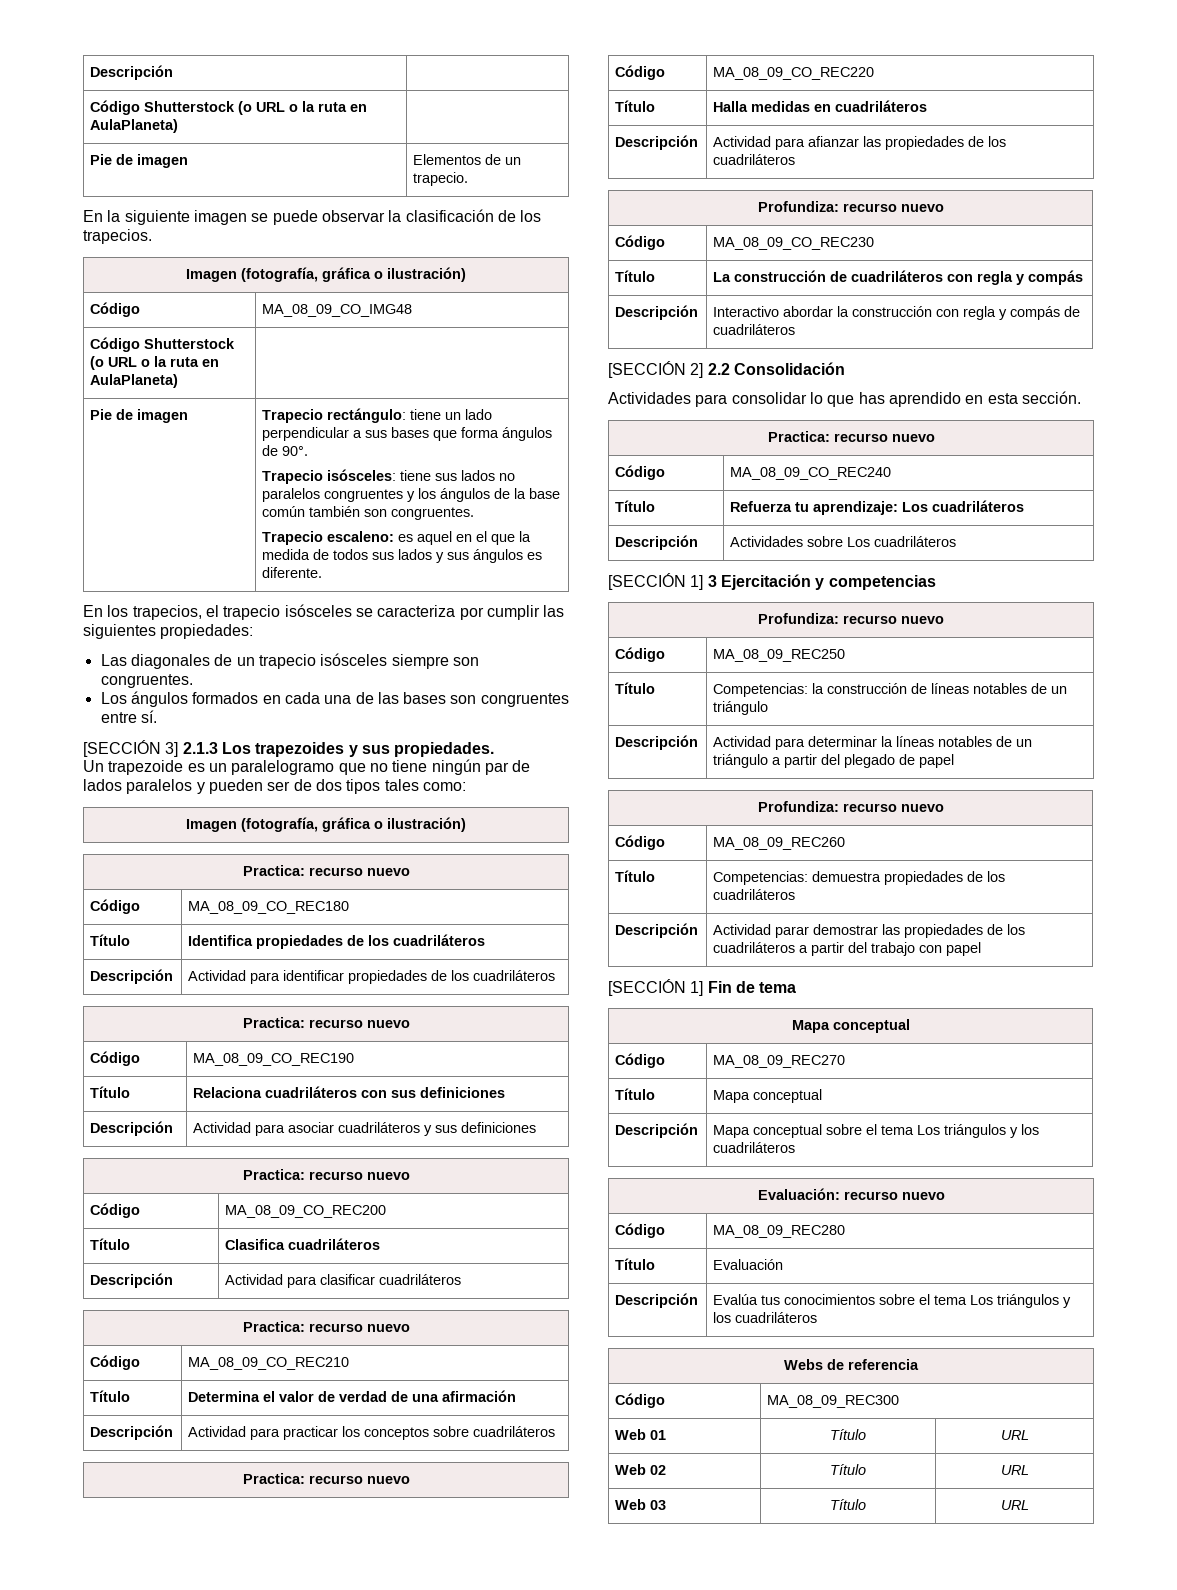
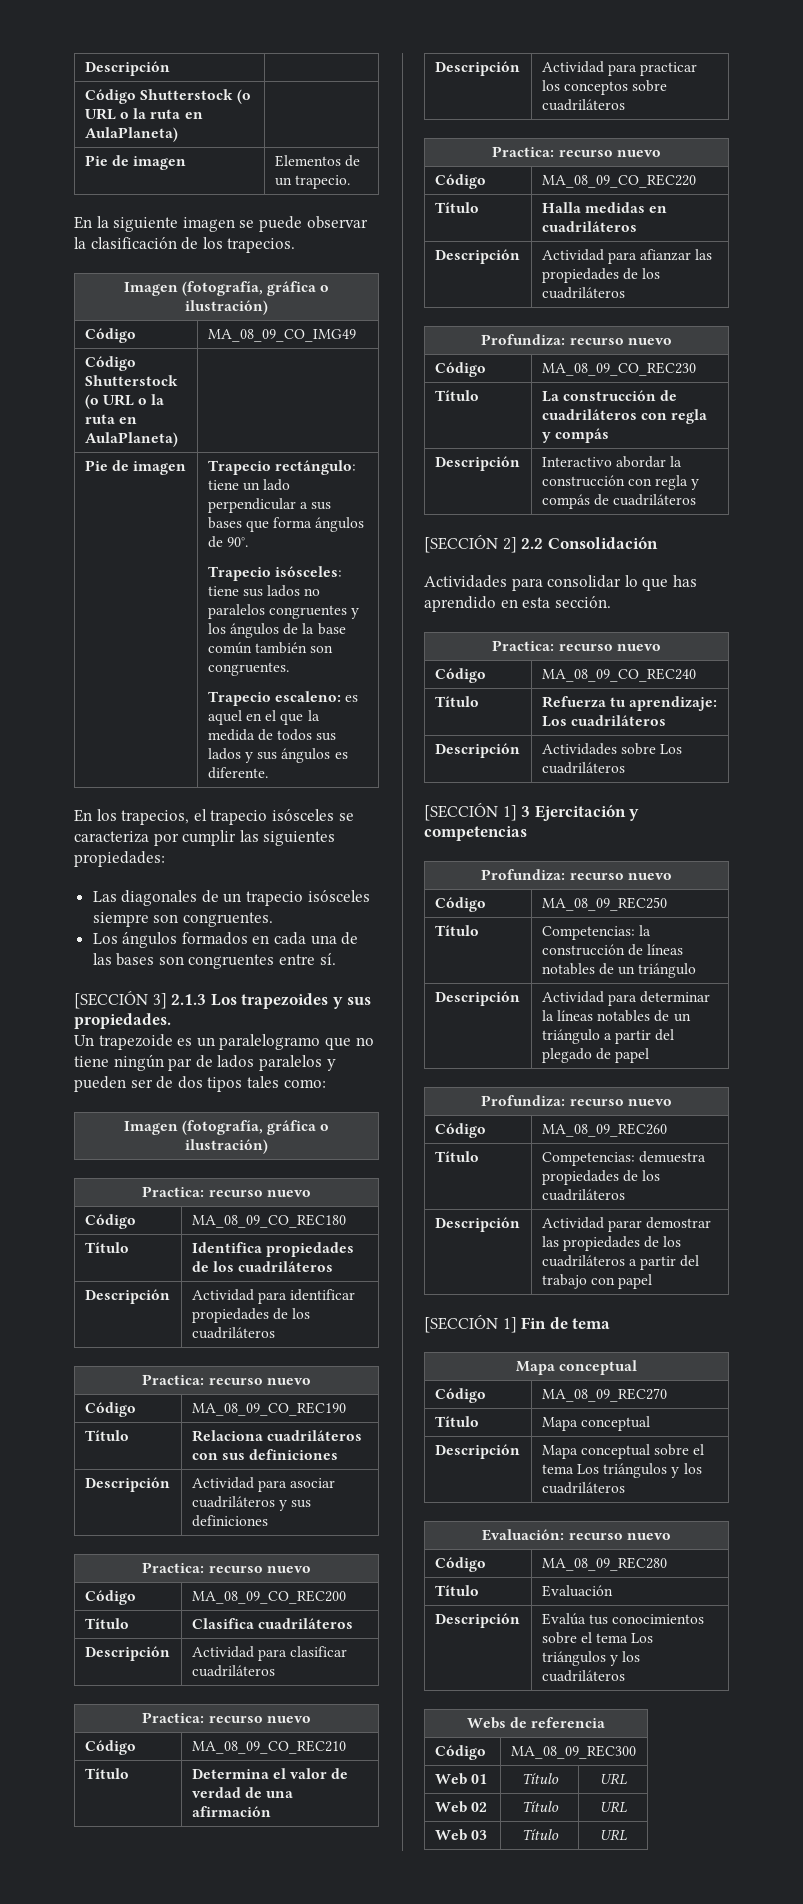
[262,304,413,317] MA_08_09_CO_IMG48 -> [207,329,356,342] MA_08_09_CO_IMG49

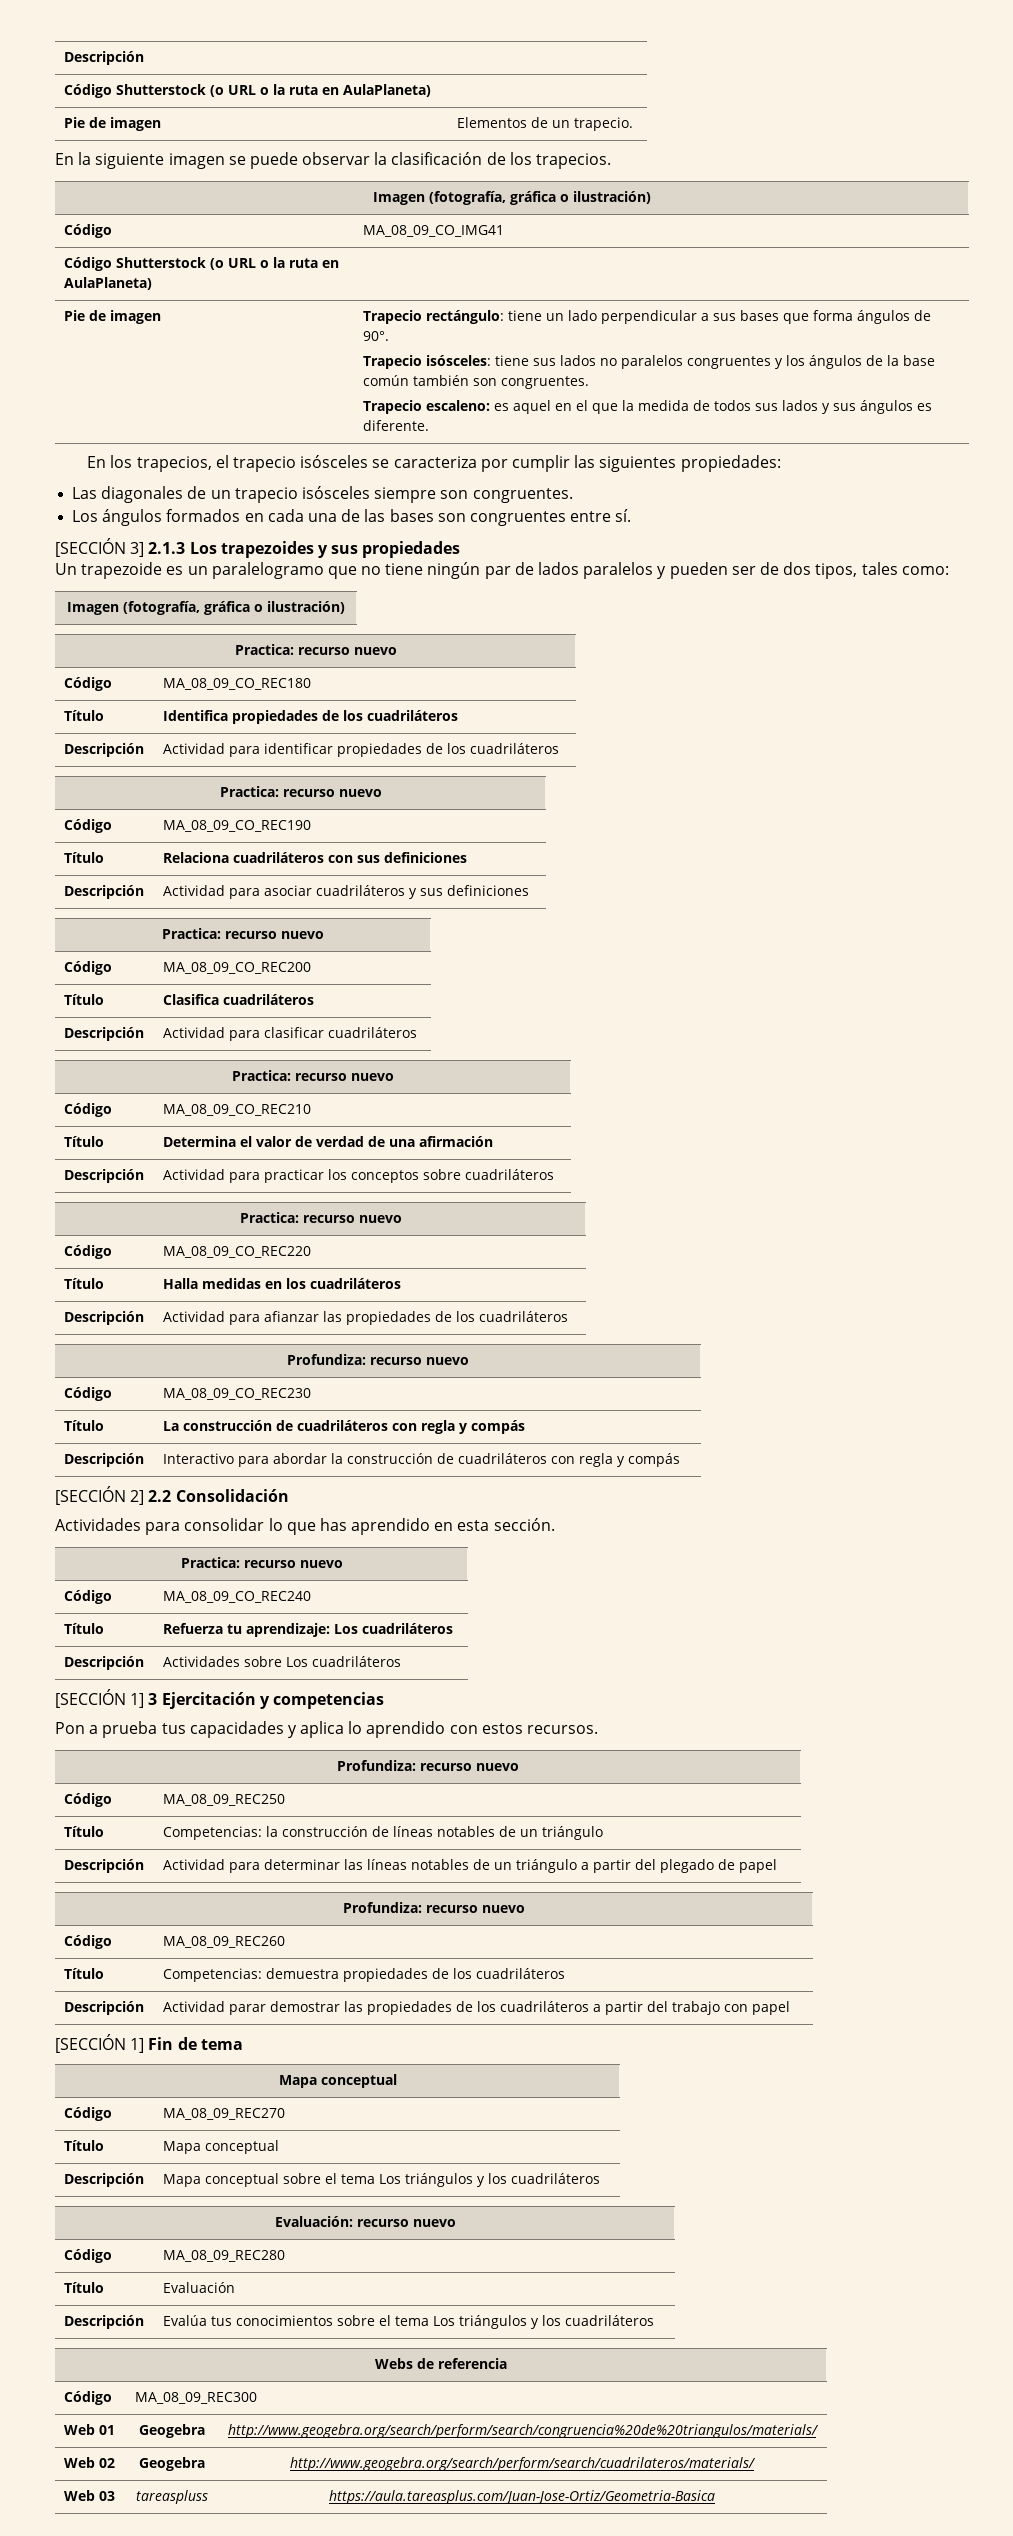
[207,329,356,342] MA_08_09_CO_IMG49 -> [363,225,505,237] MA_08_09_CO_IMG41
[74,1013,171,1029] propiedades. -> [362,541,461,558] propiedades
[207,1077,243,1092] tipos -> [815,563,858,579] tipos,
(668, 209) none -> [286,1278,307,1289] los
(612, 462) none -> [238,1456,270,1467] para
[627,475,700,490] [541,494,697,509] con regla y compás de cuadriláteros -> [437,1453,681,1467] de cuadriláteros con regla y compás
(527, 833) none -> [55,1721,599,1738] // Pon a prueba tus capacidades y aplica lo aprendido con estos recursos.
[541,1010,554,1021] la -> [344,1859,364,1870] las
[521,1773,559,1784] [599,1773,627,1785] Título | URL -> [139,2424,205,2438] [227,2424,819,2438] Geogebra | http://www.geogebra.org/search/perform/search/congruencia%20de%20triangulos/materials/
[521,1801,559,1812] [599,1801,627,1813] Título | URL -> [139,2457,205,2471] [290,2457,756,2471] Geogebra | http://www.geogebra.org/search/perform/search/cuadrilateros/materials/
[521,1829,559,1840] [599,1829,627,1841] Título | URL -> [136,2490,208,2504] [329,2490,715,2504] tareaspluss | https://aula.tareasplus.com/Juan-Jose-Ortiz/Geometria-Basica

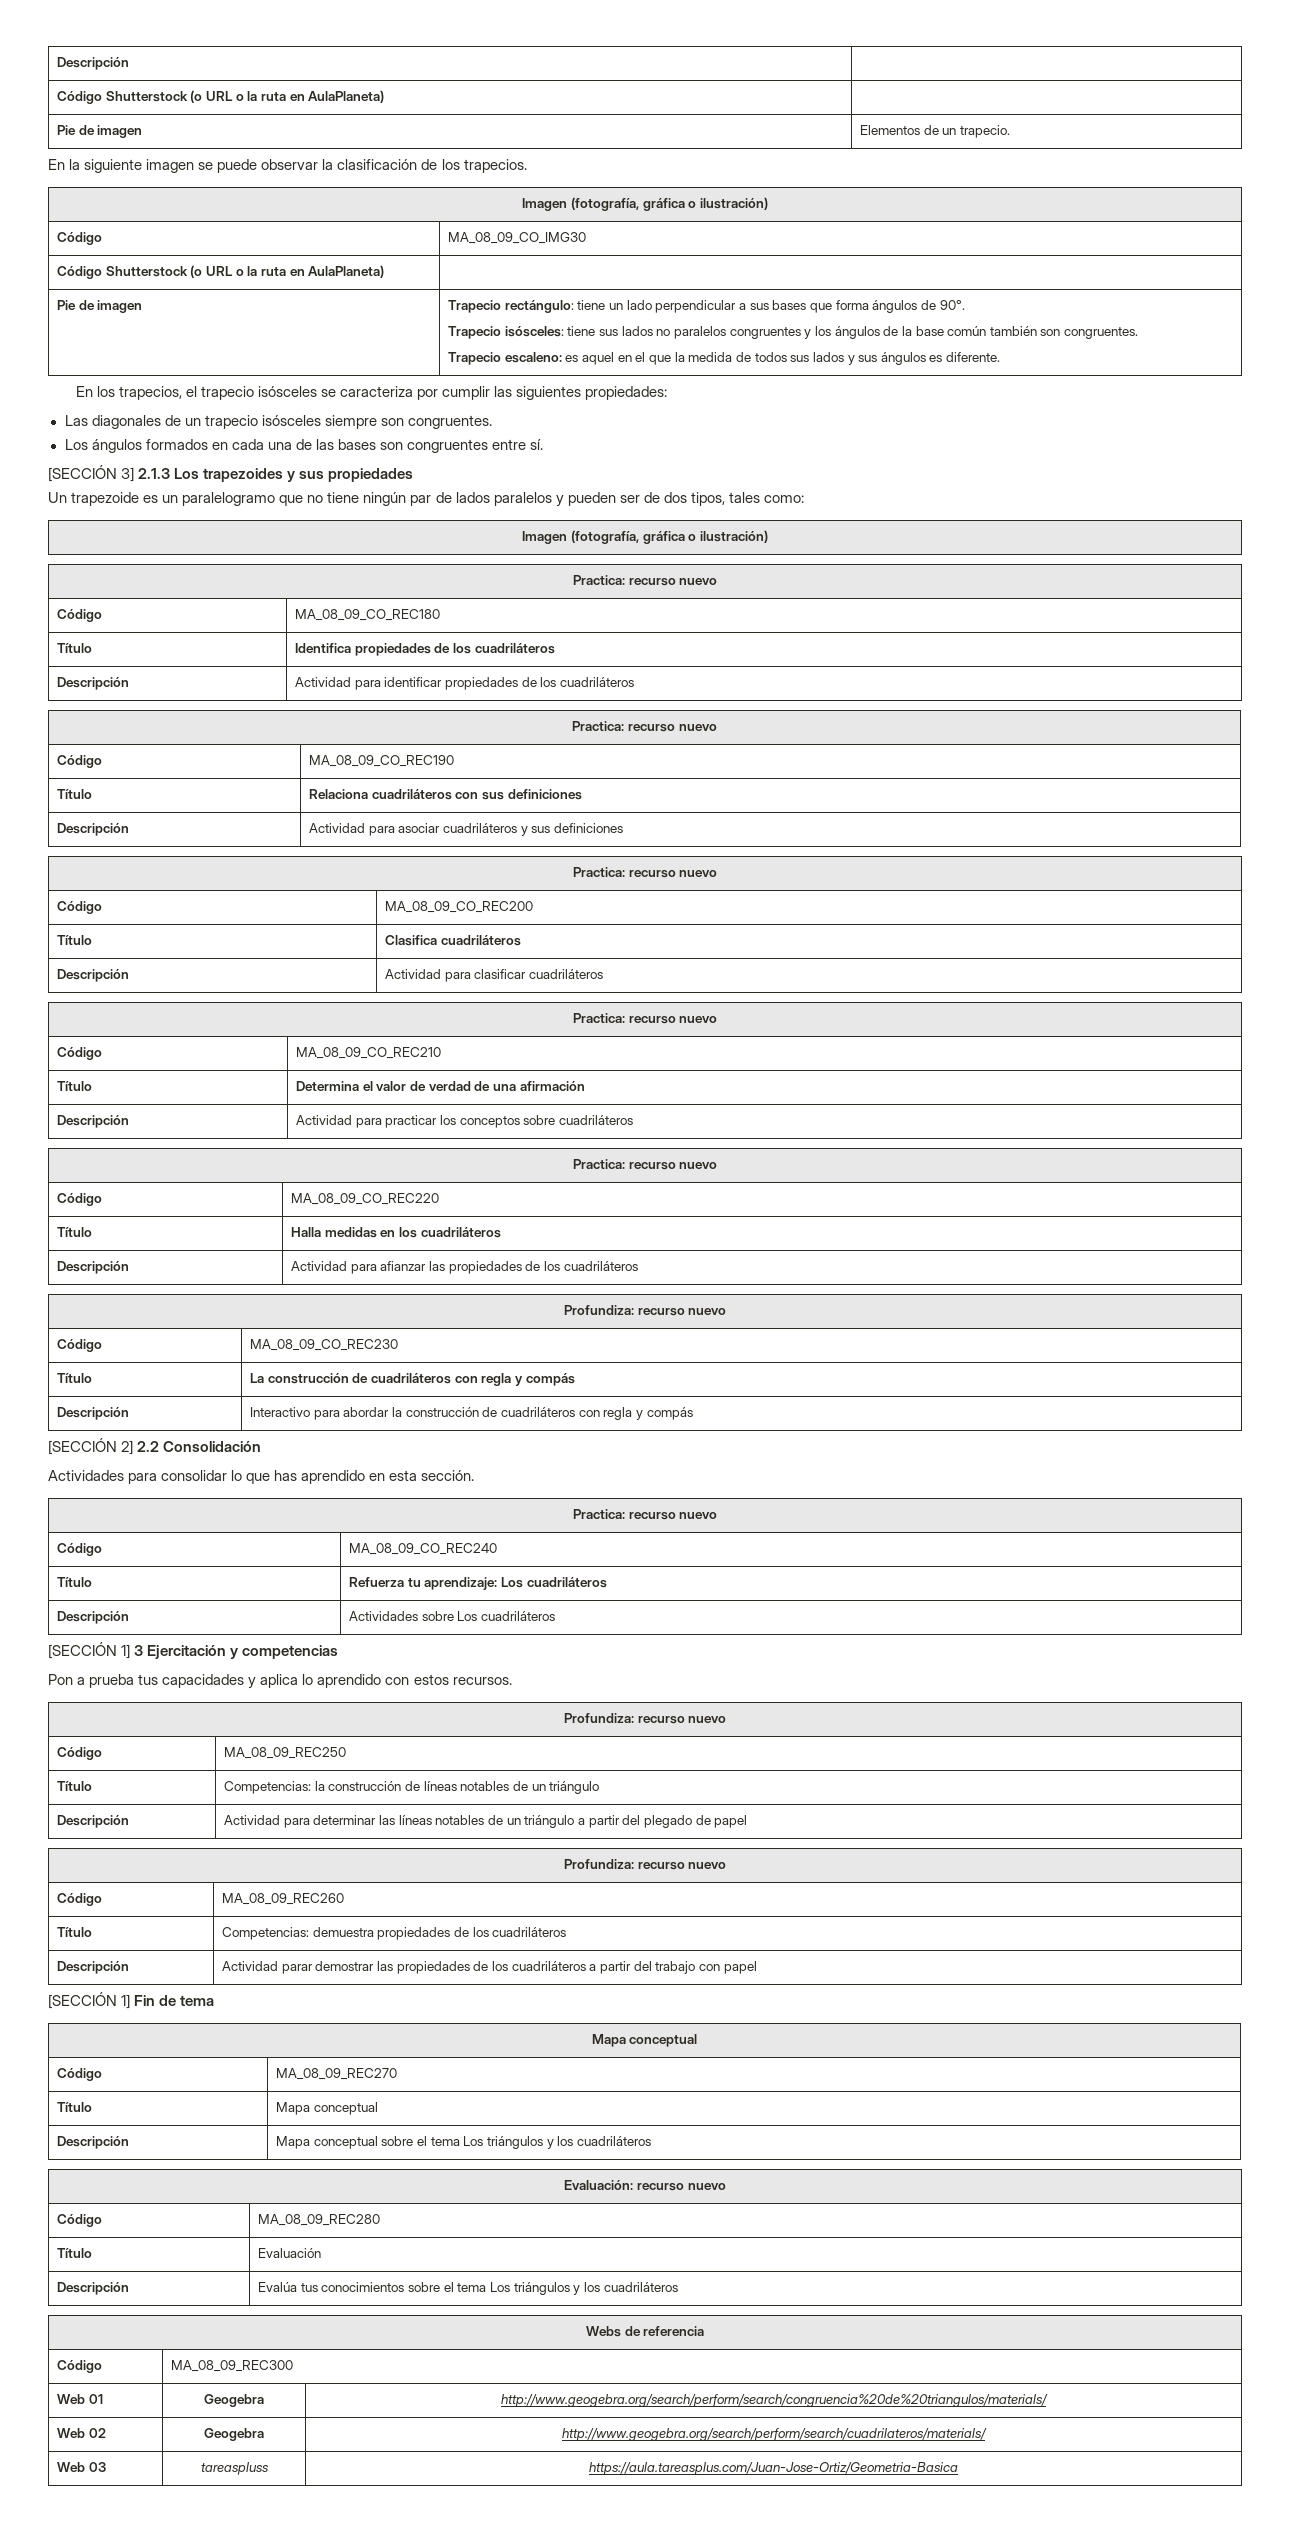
[363,225,505,237] MA_08_09_CO_IMG41 -> [448,232,587,244] MA_08_09_CO_IMG30

